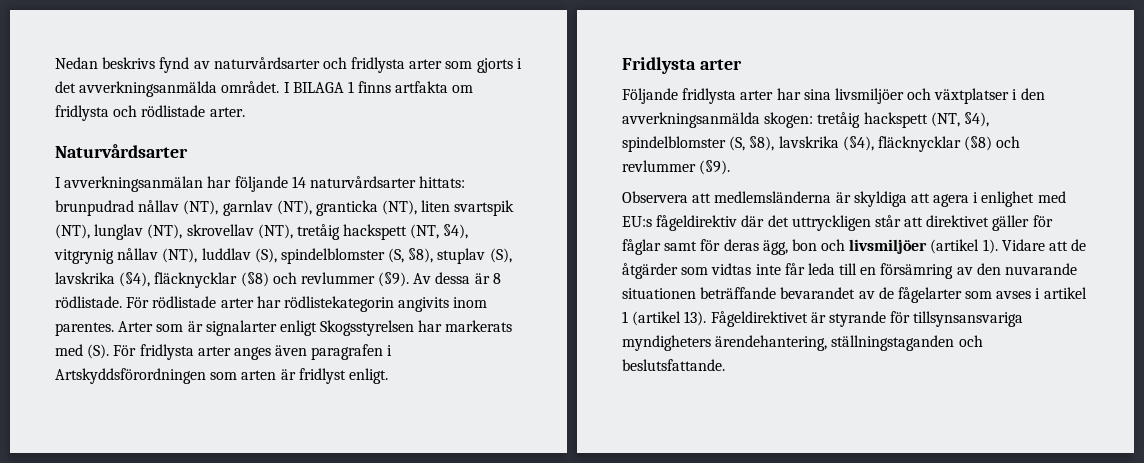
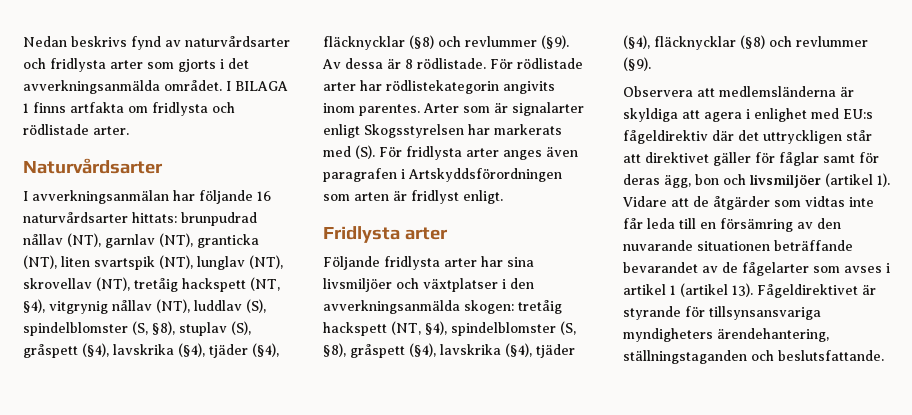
[291,176,306,188] 14 -> [257,191,271,201] 16
[55,272,115,284] lavskrika -> [23,343,248,358] gråspett (§4), lavskrika (§4), tjäder
[778,136,839,148] lavskrika -> [350,343,575,358] gråspett (§4), lavskrika (§4), tjäder

